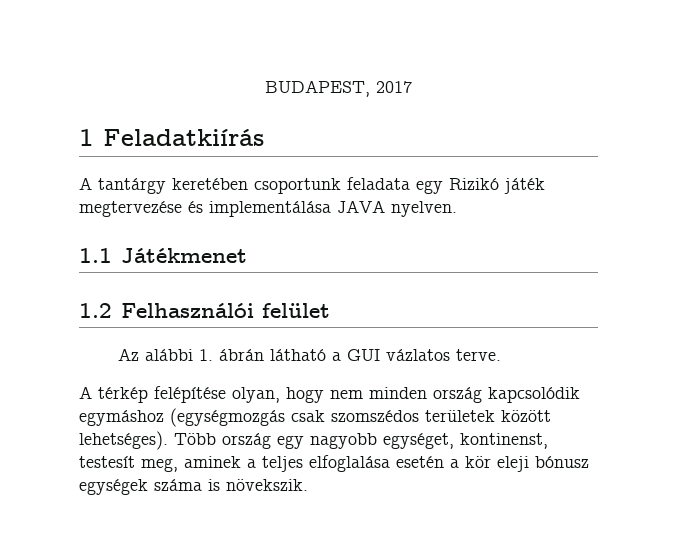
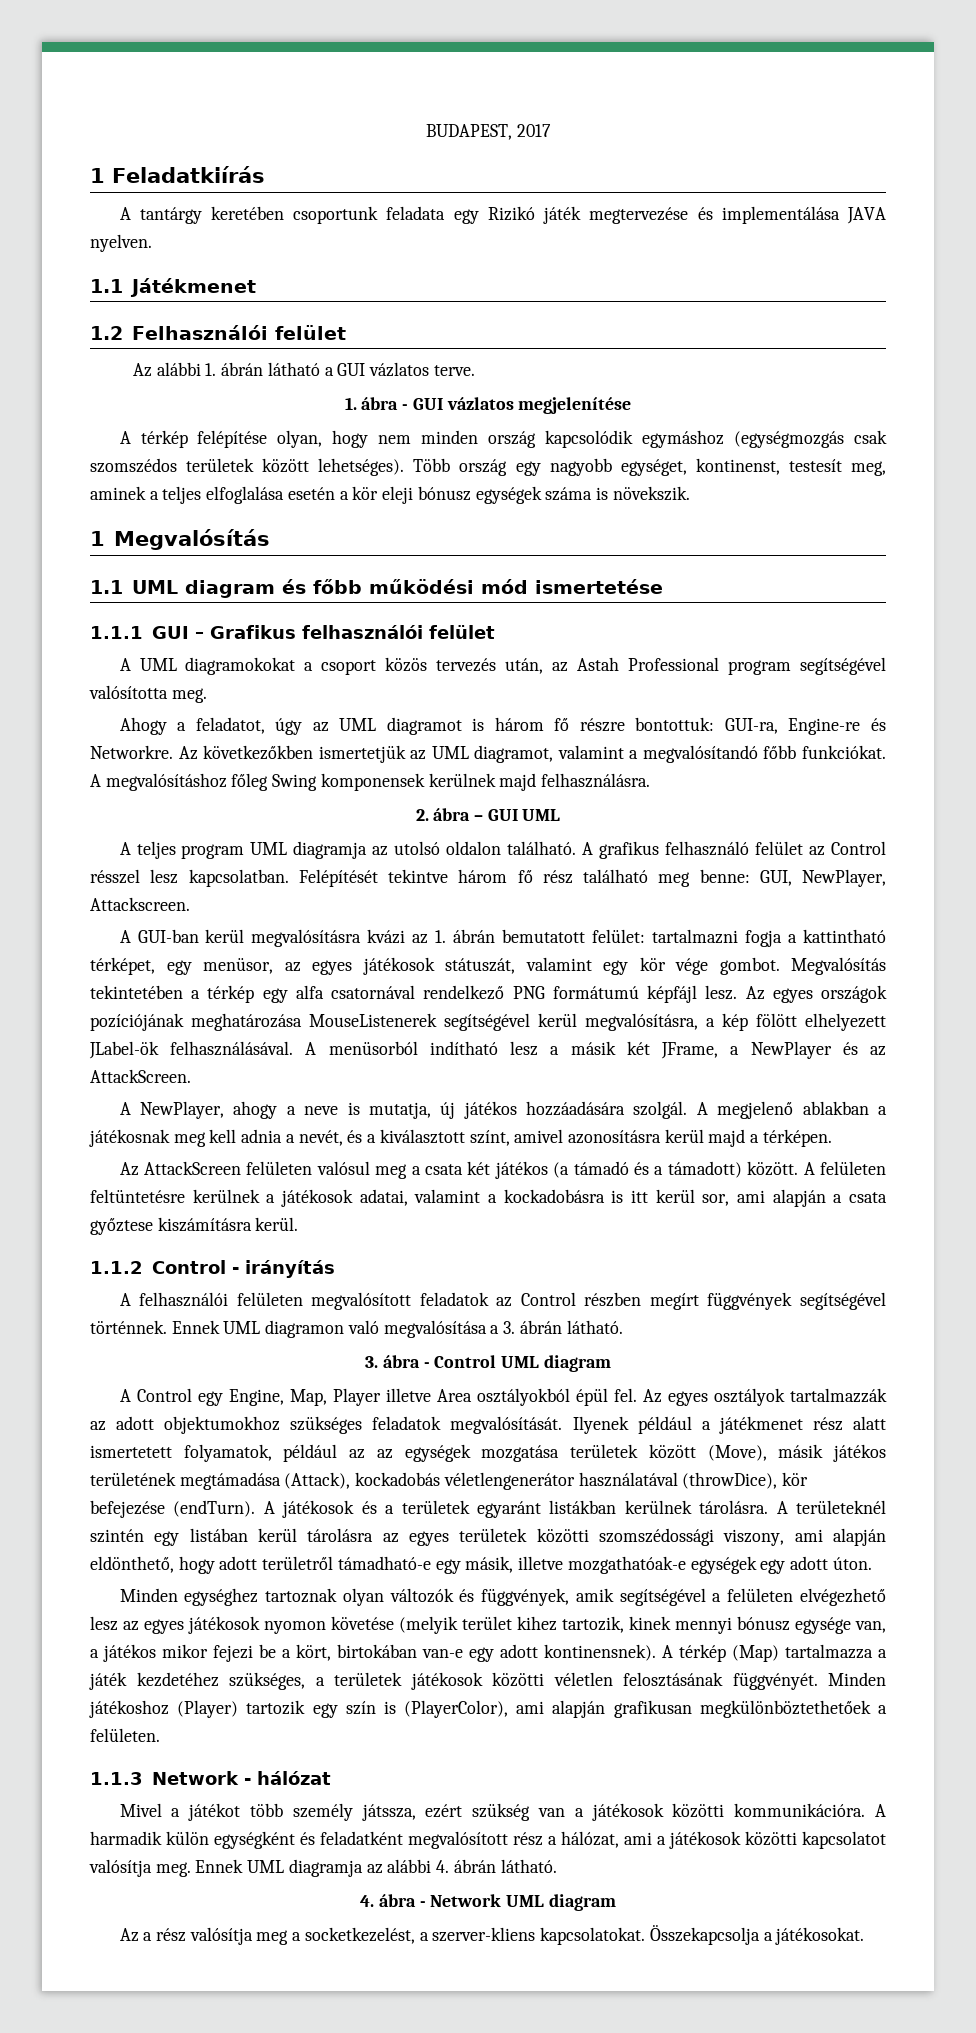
(502, 355) none -> [344,397,632,414] // 1. ábra - GUI vázlatos megjelenítése
(308, 485) none -> [90,529,270,550] [90,579,663,598] [90,625,495,639] [119,657,887,675] [89,685,207,703] [119,717,886,735] [90,745,886,763] [90,773,651,791] [415,808,561,821] [119,841,887,859] [90,869,886,887] [90,897,190,911] [119,929,886,947] [90,957,886,975] [90,985,888,1003] [90,1013,886,1031] [89,1041,887,1059] [90,1069,191,1083] [119,1101,888,1119] [89,1129,832,1147] [119,1161,887,1179] [90,1189,887,1207] [90,1217,299,1235] [90,1260,335,1278] [119,1292,887,1310] [90,1320,623,1338] [365,1355,611,1372] [119,1388,887,1406] [90,1416,887,1434] [90,1444,887,1462] [90,1472,809,1490] [90,1500,886,1518] [90,1528,887,1546] [90,1556,872,1574] [119,1588,887,1606] [90,1616,886,1634] [90,1644,887,1662] [89,1672,886,1690] [89,1700,887,1718] [90,1728,160,1742] [90,1771,331,1785] [119,1803,887,1821] [90,1831,886,1849] [89,1859,557,1877] [360,1894,616,1911] [119,1925,865,1945] // 1 Megvalósítás // 1.1 UML diagram és főbb működési mód ismertetése // 1.1.1 GUI – Grafikus felhasználói felület // A UML diagramokokat a csoport közös tervezés után, az Astah Professional program segítségével valósította meg. // Ahogy a feladatot, úgy az UML diagramot is három fő részre bontottuk: GUI-ra, Engine-re és Networkre. Az következőkben ismertetjük az UML diagramot, valamint a megvalósítandó főbb funkciókat. A megvalósításhoz főleg Swing komponensek kerülnek majd felhasználásra. // 2. ábra – GUI UML // A teljes program UML diagramja az utolsó oldalon található. A grafikus felhasználó felület az Control résszel lesz kapcsolatban. Felépítését tekintve három fő rész található meg benne: GUI, NewPlayer, Attackscreen. // A GUI-ban kerül megvalósításra kvázi az 1. ábrán bemutatott felület: tartalmazni fogja a kattintható térképet, egy menüsor, az egyes játékosok státuszát, valamint egy kör vége gombot. Megvalósítás tekintetében a térkép egy alfa csatornával rendelkező PNG formátumú képfájl lesz. Az egyes országok pozíciójának meghatározása MouseListenerek segítségével kerül megvalósításra, a kép fölött elhelyezett JLabel-ök felhasználásával. A menüsorból indítható lesz a másik két JFrame, a NewPlayer és az AttackScreen. // A NewPlayer, ahogy a neve is mutatja, új játékos hozzáadására szolgál. A megjelenő ablakban a játékosnak meg kell adnia a nevét, és a kiválasztott színt, amivel azonosításra kerül majd a térképen. // Az AttackScreen felületen valósul meg a csata két játékos (a támadó és a támadott) között. A felületen feltüntetésre kerülnek a játékosok adatai, valamint a kockadobásra is itt kerül sor, ami alapján a csata győztese kiszámításra kerül. // 1.1.2 Control - irányítás // A felhasználói felületen megvalósított feladatok az Control részben megírt függvények segítségével történnek. Ennek UML diagramon való megvalósítása a 3. ábrán látható. // 3. ábra - Control UML diagram // A Control egy Engine, Map, Player illetve Area osztályokból épül fel. Az egyes osztályok tartalmazzák az adott objektumokhoz szükséges feladatok megvalósítását. Ilyenek például a játékmenet rész alatt ismertetett folyamatok, például az az egységek mozgatása területek között (Move), másik játékos területének megtámadása (Attack), kockadobás véletlengenerátor használatával (throwDice), kör befejezése (endTurn). A játékosok és a területek egyaránt listákban kerülnek tárolásra. A területeknél szintén egy listában kerül tárolásra az egyes területek közötti szomszédossági viszony, ami alapján eldönthető, hogy adott területről támadható-e egy másik, illetve mozgathatóak-e egységek egy adott úton. // Minden egységhez tartoznak olyan változók és függvények, amik segítségével a felületen elvégezhető lesz az egyes játékosok nyomon követése (melyik terület kihez tartozik, kinek mennyi bónusz egysége van, a játékos mikor fejezi be a kört, birtokában van-e egy adott kontinensnek). A térkép (Map) tartalmazza a játék kezdetéhez szükséges, a területek játékosok közötti véletlen felosztásának függvényét. Minden játékoshoz (Player) tartozik egy szín is (PlayerColor), ami alapján grafikusan megkülönböztethetőek a felületen. // 1.1.3 Network - hálózat // Mivel a játékot több személy játssza, ezért szükség van a játékosok közötti kommunikációra. A harmadik külön egységként és feladatként megvalósított rész a hálózat, ami a játékosok közötti kapcsolatot valósítja meg. Ennek UML diagramja az alábbi 4. ábrán látható. // 4. ábra - Network UML diagram // Az a rész valósítja meg a socketkezelést, a szerver-kliens kapcsolatokat. Összekapcsolja a játékosokat.

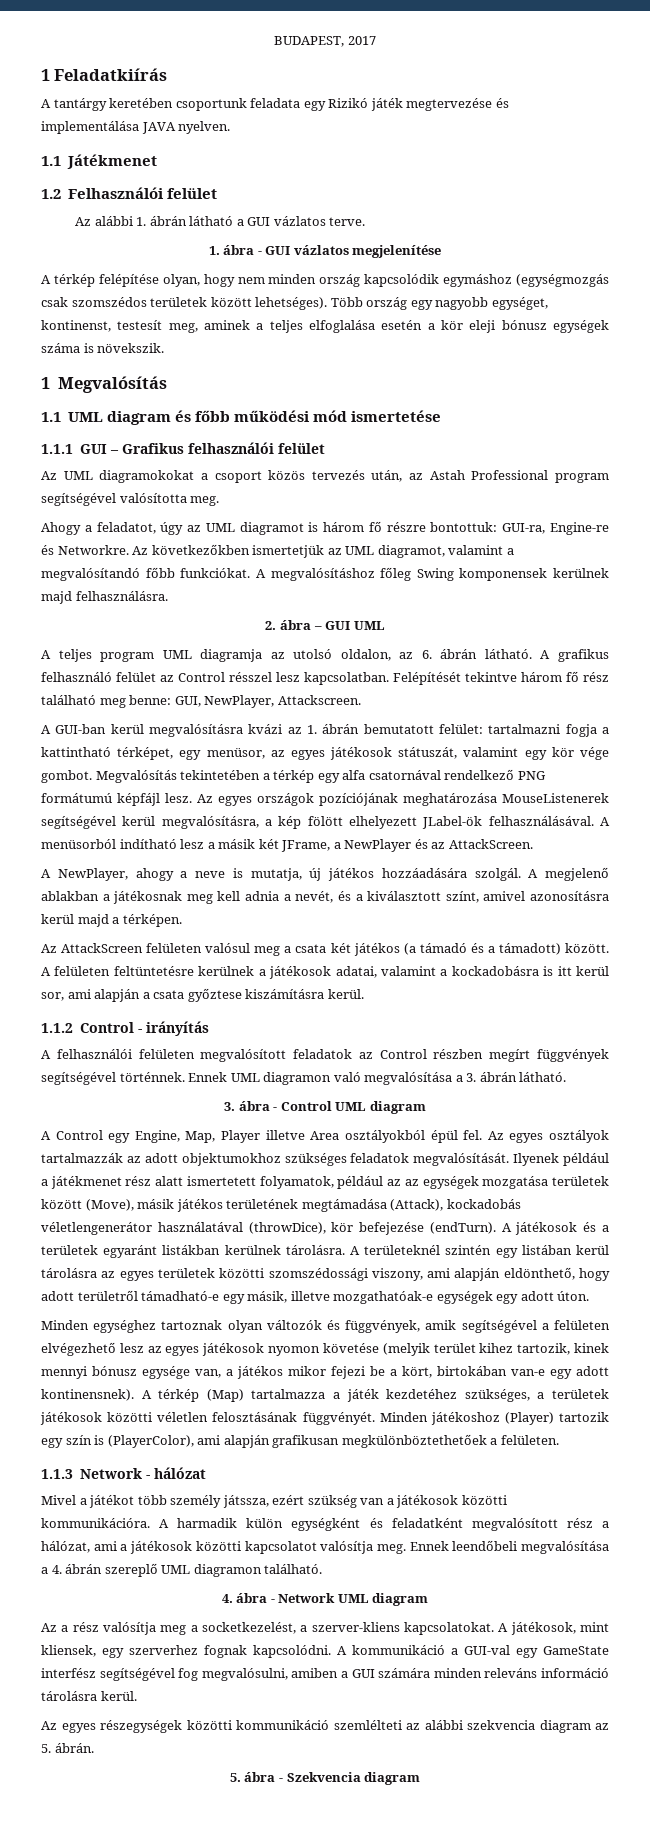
[119,658,131,671] A -> [41,471,57,480] Az
[446,841,577,855] oldalon található. -> [340,649,532,661] oldalon, az 6. ábrán látható.
[247,1859,557,1877] UML diagramja az alábbi 4. ábrán látható. -> [452,1540,609,1554] [41,1563,323,1577] leendőbeli megvalósítása a 4. ábrán szereplő UML diagramon található.
[649,1925,865,1945] Összekapcsolja a játékosokat. -> [498,1622,609,1635] [41,1645,609,1658] [41,1668,610,1681] [41,1691,137,1701] [41,1720,609,1733] [41,1743,94,1753] [229,1772,421,1785] A játékosok, mint kliensek, egy szerverhez fognak kapcsolódni. A kommunikáció a GUI-val egy GameState interfész segítségével fog megvalósulni, amiben a GUI számára minden releváns információ tárolásra kerül. // Az egyes részegységek közötti kommunikáció szemlélteti az alábbi szekvencia diagram az 5. ábrán. // 5. ábra - Szekvencia diagram

